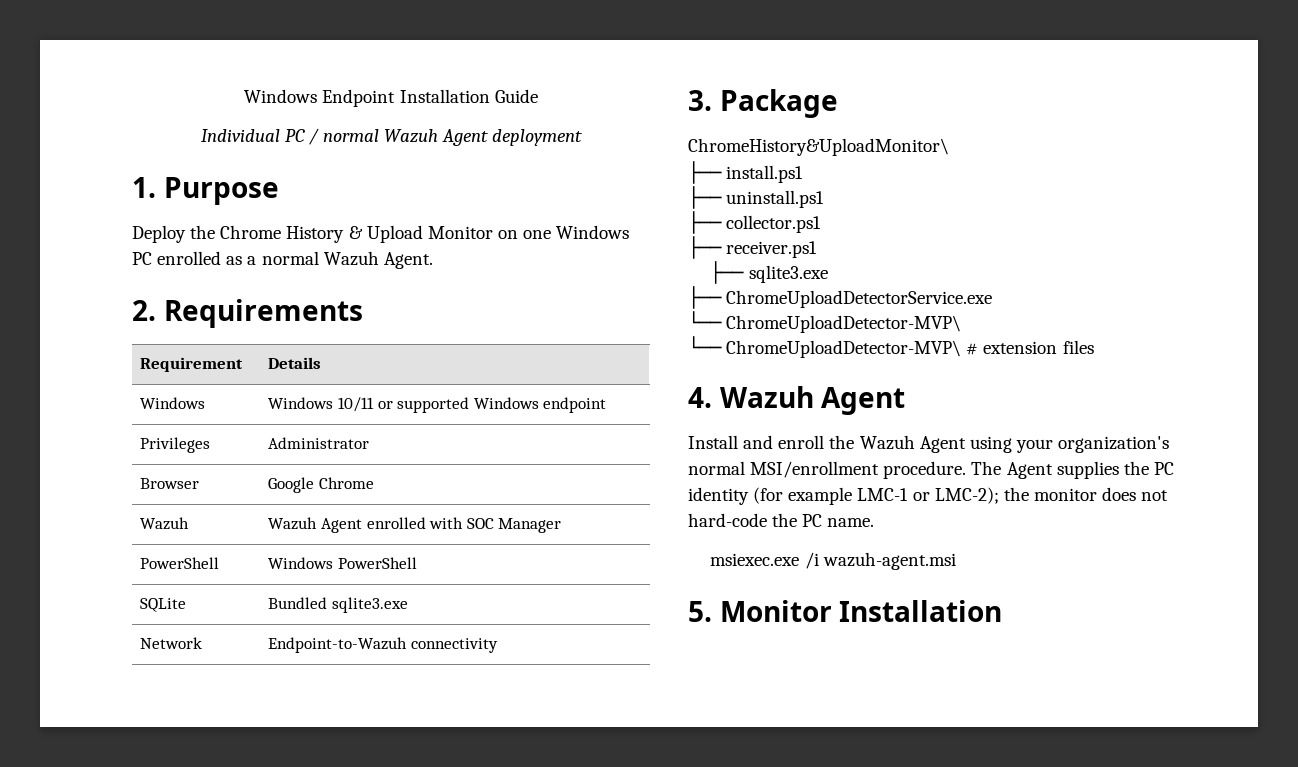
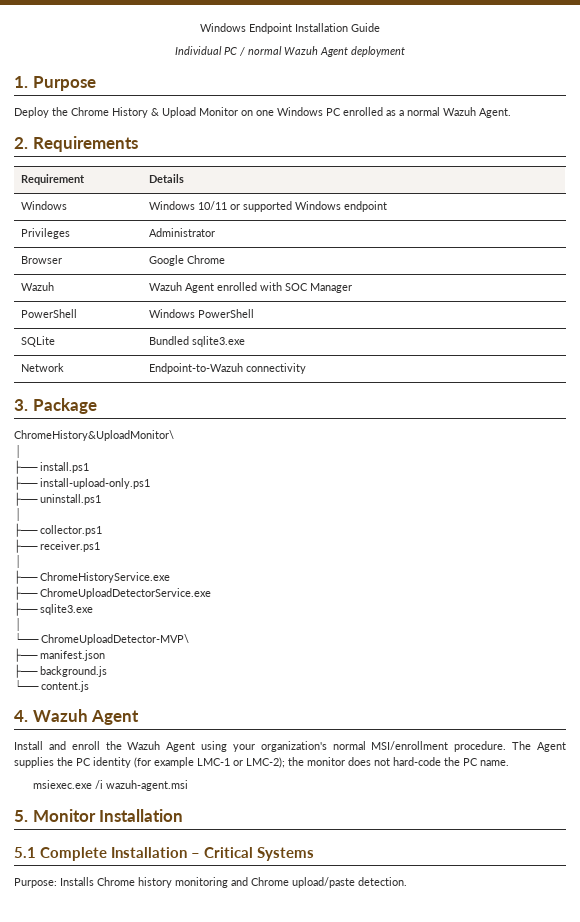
(949, 147) none -> [14,445,22,458] // │
(804, 174) none -> [14,476,150,490] // ├── install-upload-only.ps1
(825, 199) none -> [14,508,22,521] // │
[710,261,828,284] // ├── sqlite3.exe -> [14,555,22,568] [14,570,170,584] // │ // ├── ChromeHistoryService.exe
(993, 299) none -> [14,602,93,616] [14,618,22,631] // ├── sqlite3.exe // │
[688,336,1094,358] └── ChromeUploadDetector-MVP\ # extension files -> [14,648,105,662] [14,664,107,678] [14,680,89,692] ├── manifest.json // ├── background.js // └── content.js
(1003, 611) none -> [14,847,315,861] [14,877,407,888] // 5.1 Complete Installation – Critical Systems // Purpose: Installs Chrome history monitoring and Chrome upload/paste detection.

